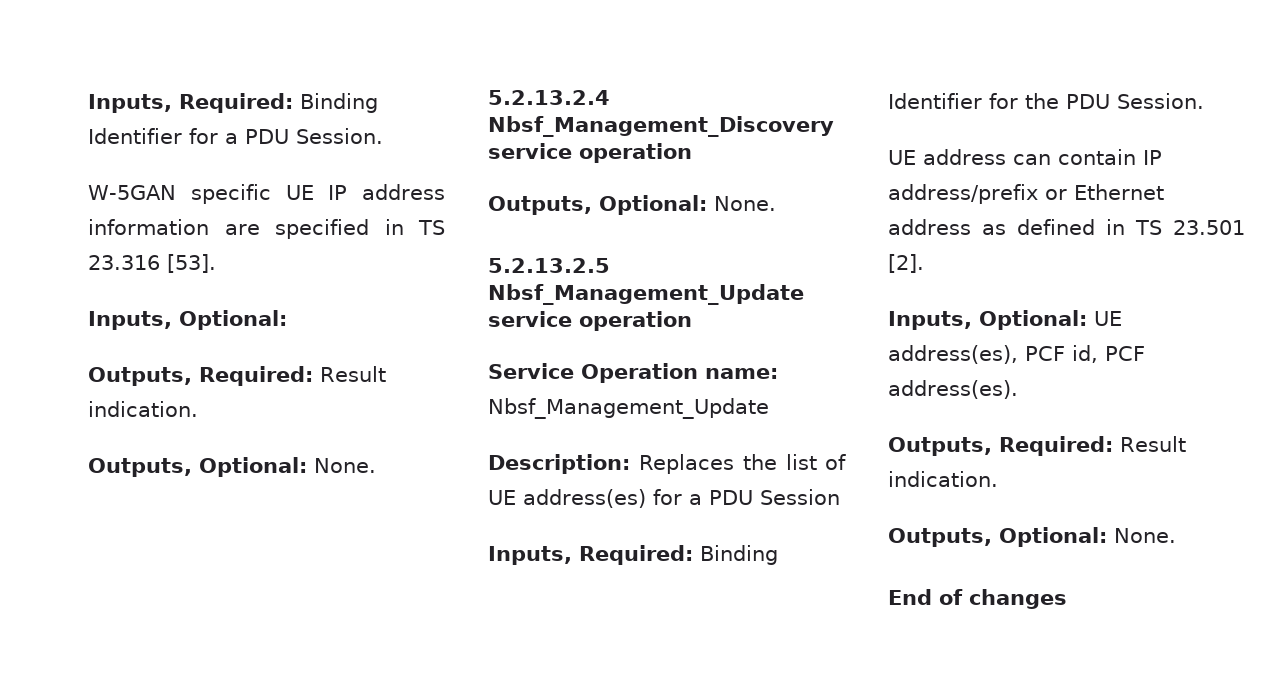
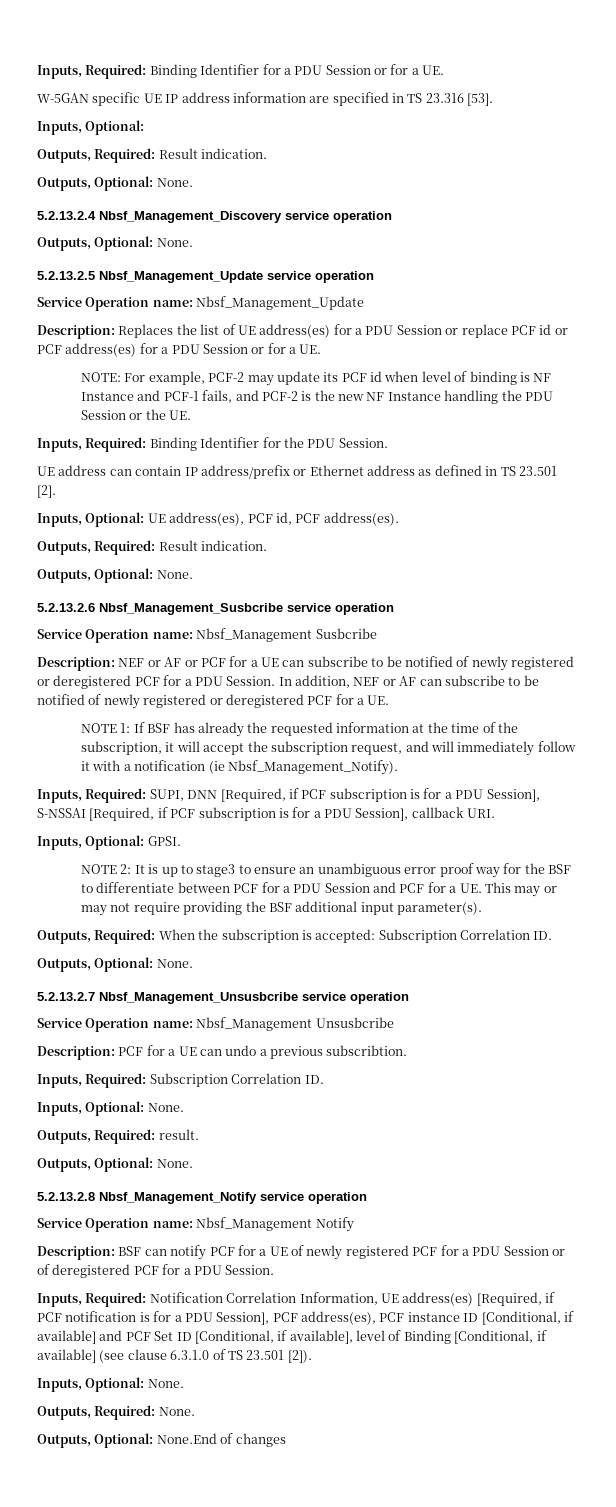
[296,128,383,144] Session. -> [325,64,445,75] Session or for a UE.
(840, 497) none -> [445,324,568,338] [37,343,322,357] [80,371,552,386] [80,390,553,404] [80,409,192,420] or replace PCF id or PCF address(es) for a PDU Session or for a UE. // NOTE: For example, PCF-2 may update its PCF id when level of binding is NF Instance and PCF-1 fails, and PCF-2 is the new NF Instance handling the PDU Session or the UE.
[888,589,932,605] End -> [37,603,394,615] [37,628,377,643] [37,656,574,671] [37,675,539,689] [37,694,390,709] [80,722,518,737] [80,741,576,756] [80,760,398,775] [37,788,540,803] [37,807,496,821] [37,835,181,850] [80,863,571,878] [80,882,557,897] [80,901,482,916] [37,929,553,944] [37,957,193,972] [37,992,409,1004] [37,1017,394,1032] [37,1045,408,1060] [37,1073,324,1088] [37,1101,184,1116] [37,1129,199,1144] [37,1157,193,1172] [37,1192,367,1204] [37,1217,354,1232] [37,1245,565,1260] [37,1264,275,1278] [37,1292,555,1307] [37,1311,574,1325] [37,1330,547,1344] [37,1349,312,1363] [37,1377,184,1392] [37,1405,195,1420] [37,1433,217,1448] 5.2.13.2.6 Nbsf_Management_Susbcribe service operation // Service Operation name: Nbsf_Management Susbcribe // Description: NEF or AF or PCF for a UE can subscribe to be notified of newly registered or deregistered PCF for a PDU Session. In addition, NEF or AF can subscribe to be notified of newly registered or deregistered PCF for a UE. // NOTE 1: If BSF has already the requested information at the time of the subscription, it will accept the subscription request, and will immediately follow it with a notification (ie Nbsf_Management_Notify). // Inputs, Required: SUPI, DNN [Required, if PCF subscription is for a PDU Session], S-NSSAI [Required, if PCF subscription is for a PDU Session], callback URI. // Inputs, Optional: GPSI. // NOTE 2: It is up to stage3 to ensure an unambiguous error proof way for the BSF to differentiate between PCF for a PDU Session and PCF for a UE. This may or may not require providing the BSF additional input parameter(s). // Outputs, Required: When the subscription is accepted: Subscription Correlation ID. // Outputs, Optional: None. // 5.2.13.2.7 Nbsf_Management_Unsusbcribe service operation // Service Operation name: Nbsf_Management Unsusbcribe // Description: PCF for a UE can undo a previous subscribtion. // Inputs, Required: Subscription Correlation ID. // Inputs, Optional: None. // Outputs, Required: result. // Outputs, Optional: None. // 5.2.13.2.8 Nbsf_Management_Notify service operation // Service Operation name: Nbsf_Management Notify // Description: BSF can notify PCF for a UE of newly registered PCF for a PDU Session or of deregistered PCF for a PDU Session. // Inputs, Required: Notification Correlation Information, UE address(es) [Required, if PCF notification is for a PDU Session], PCF address(es), PCF instance ID [Conditional, if available] and PCF Set ID [Conditional, if available], level of Binding [Conditional, if available] (see clause 6.3.1.0 of TS 23.501 [2]). // Inputs, Optional: None. // Outputs, Required: None. // Outputs, Optional: None.End

